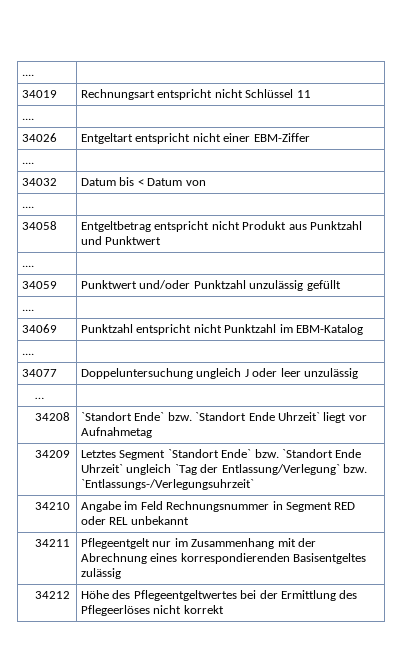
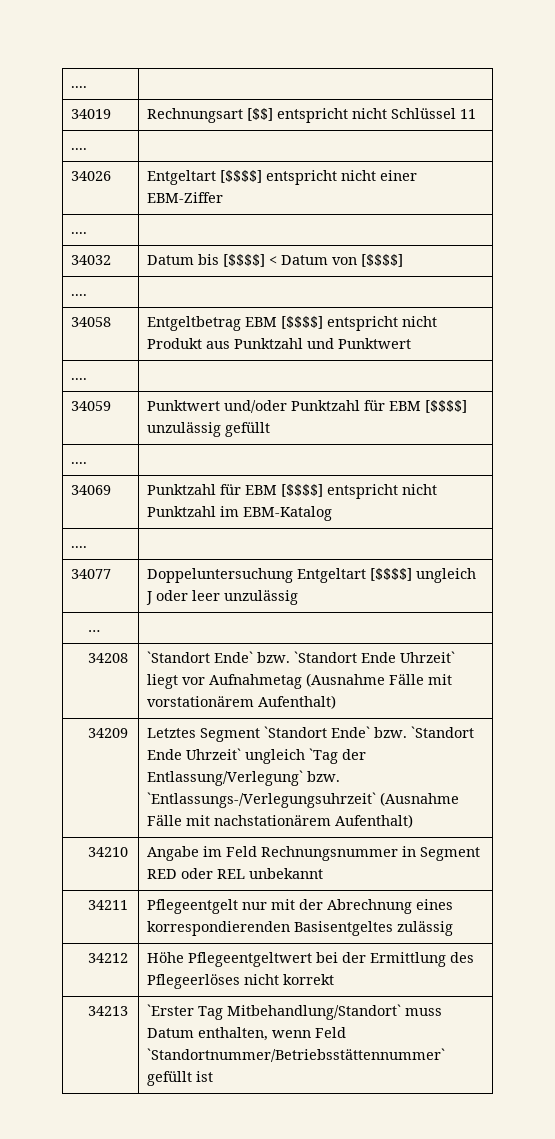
(156, 94) none -> [247,108,274,121] [$$]
(134, 138) none -> [220,170,263,183] [$$$$]
(135, 181) none -> [223,254,266,267] [$$$$]
(206, 183) none -> [361,254,404,267] [$$$$]
(152, 226) none -> [245,316,324,329] EBM [$$$$]
(246, 284) none -> [364,400,468,413] für EBM [$$$$]
(134, 328) none -> [220,484,324,497] für EBM [$$$$]
(194, 373) none -> [297,568,413,583] Entgeltart [$$$$]
(153, 432) none -> [306,673,453,687] [147,695,337,709] (Ausnahme Fälle mit vorstationärem Aufenthalt)
(255, 484) none -> [380,792,460,806] [147,814,414,828] (Ausnahme Fälle mit nachstationärem Aufenthalt)
[174,538,275,549] im Zusammenhang -> (268, 906) none
[112,590,237,601] des Pflegeentgeltwertes -> [188,952,313,967] Pflegeentgeltwert
(224, 609) none -> [88,1006,129,1016] [147,1004,443,1020] [147,1027,347,1041] [147,1048,446,1062] [147,1071,214,1086] // 34213 | `Erster Tag Mitbehandlung/Standort` muss Datum enthalten, wenn Feld `Standortnummer/Betriebsstättennummer` gefüllt ist

